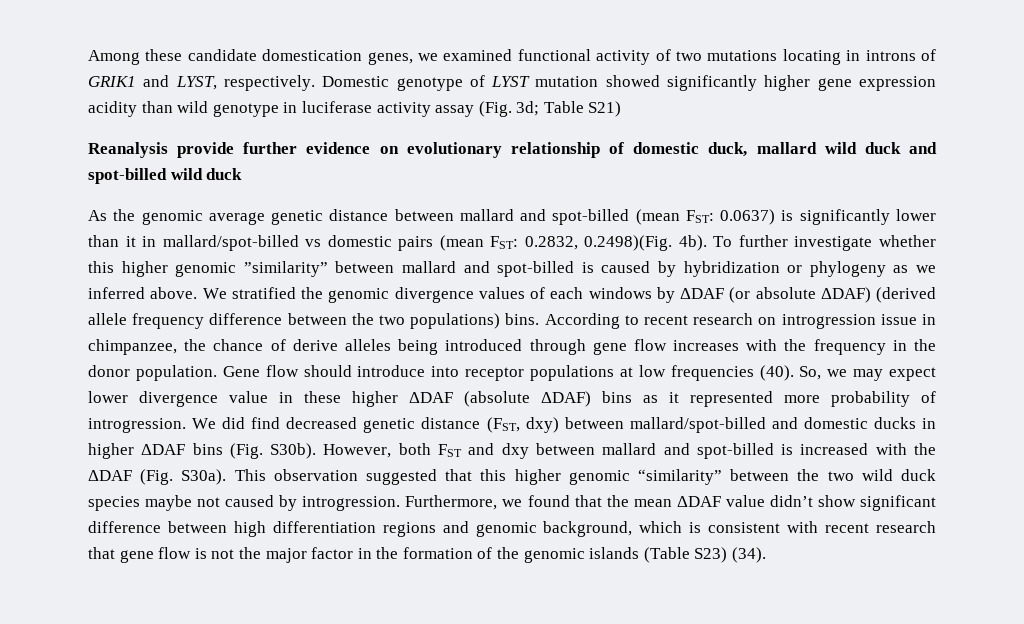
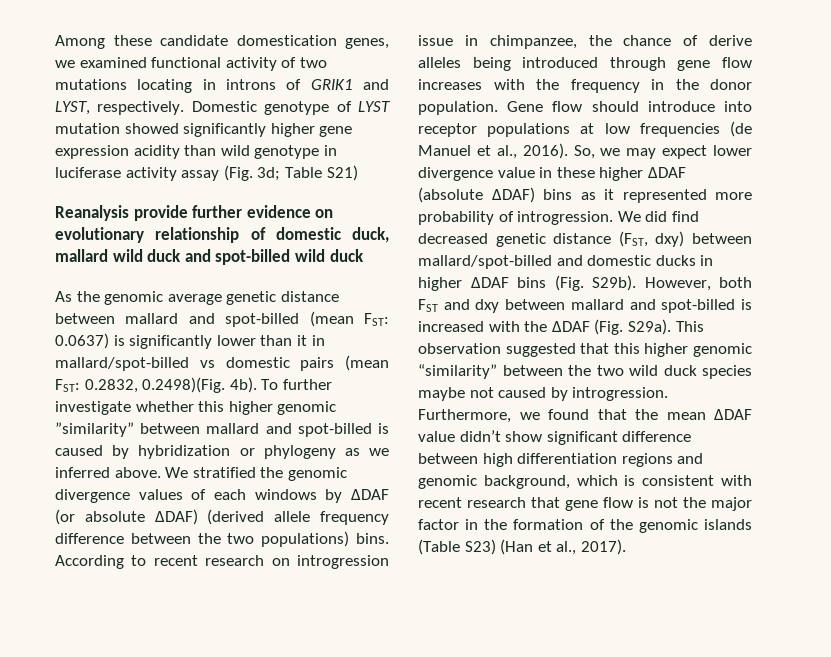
[759,365,794,381] (40). -> [730,121,752,137] [418,143,568,159] (de Manuel et al., 2016).
[270,443,317,459] S30b). -> [592,275,636,291] S29b).
[181,469,227,485] S30a). -> [627,319,671,335] S29a).
[732,547,767,563] (34). -> [500,539,626,555] (Han et al., 2017).

